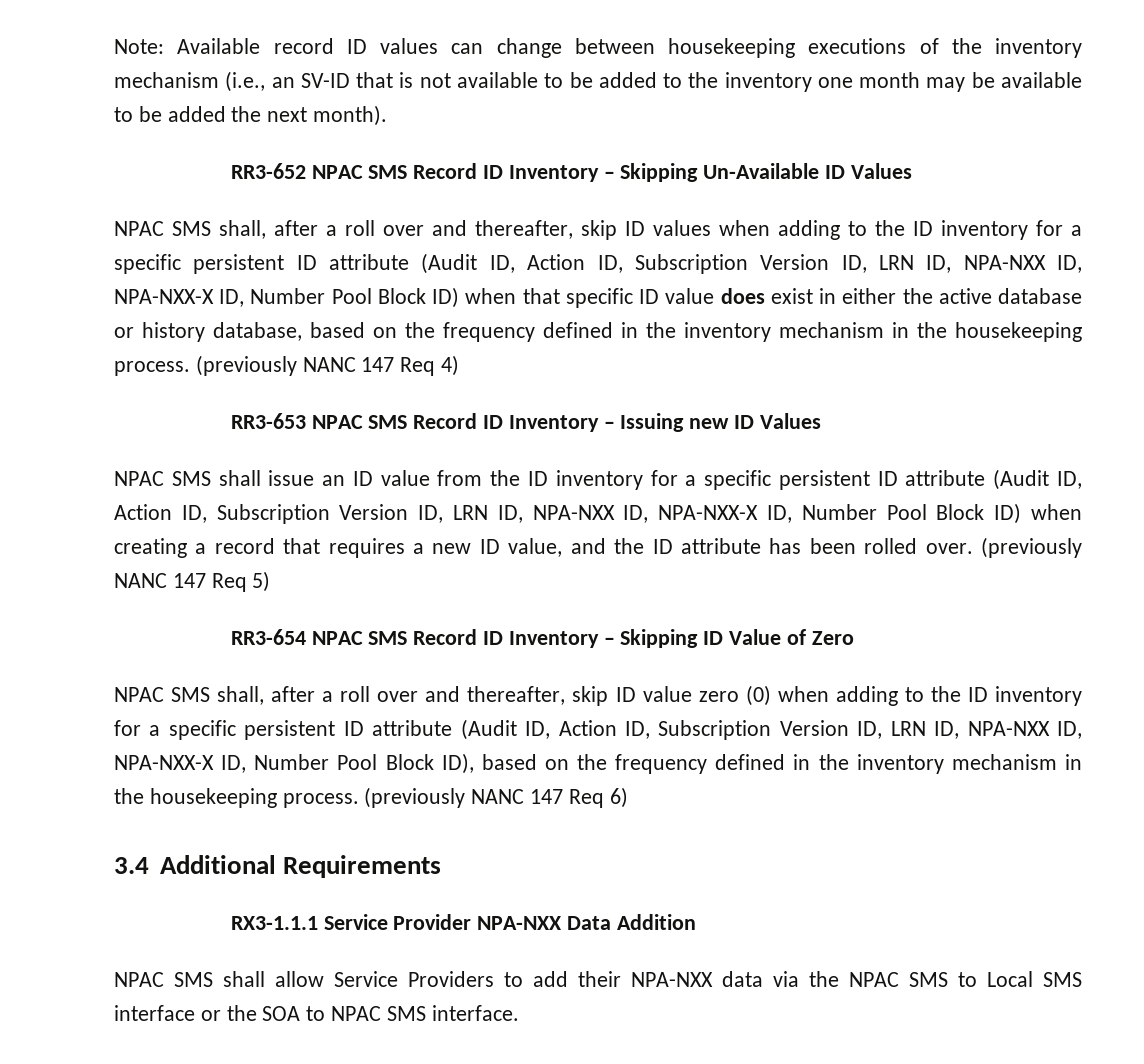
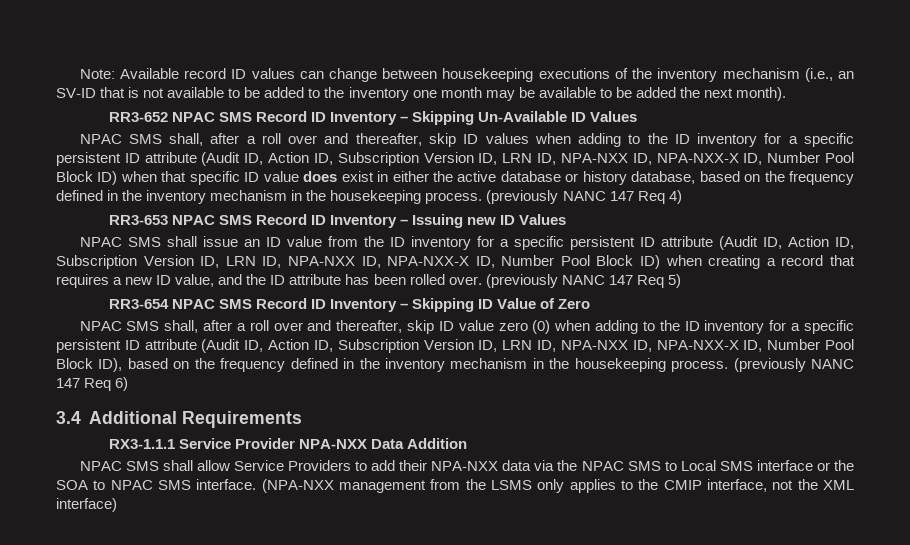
(519, 1013) none -> [261,479,855,493] [56,498,117,512] (NPA-NXX management from the LSMS only applies to the CMIP interface, not the XML interface)

